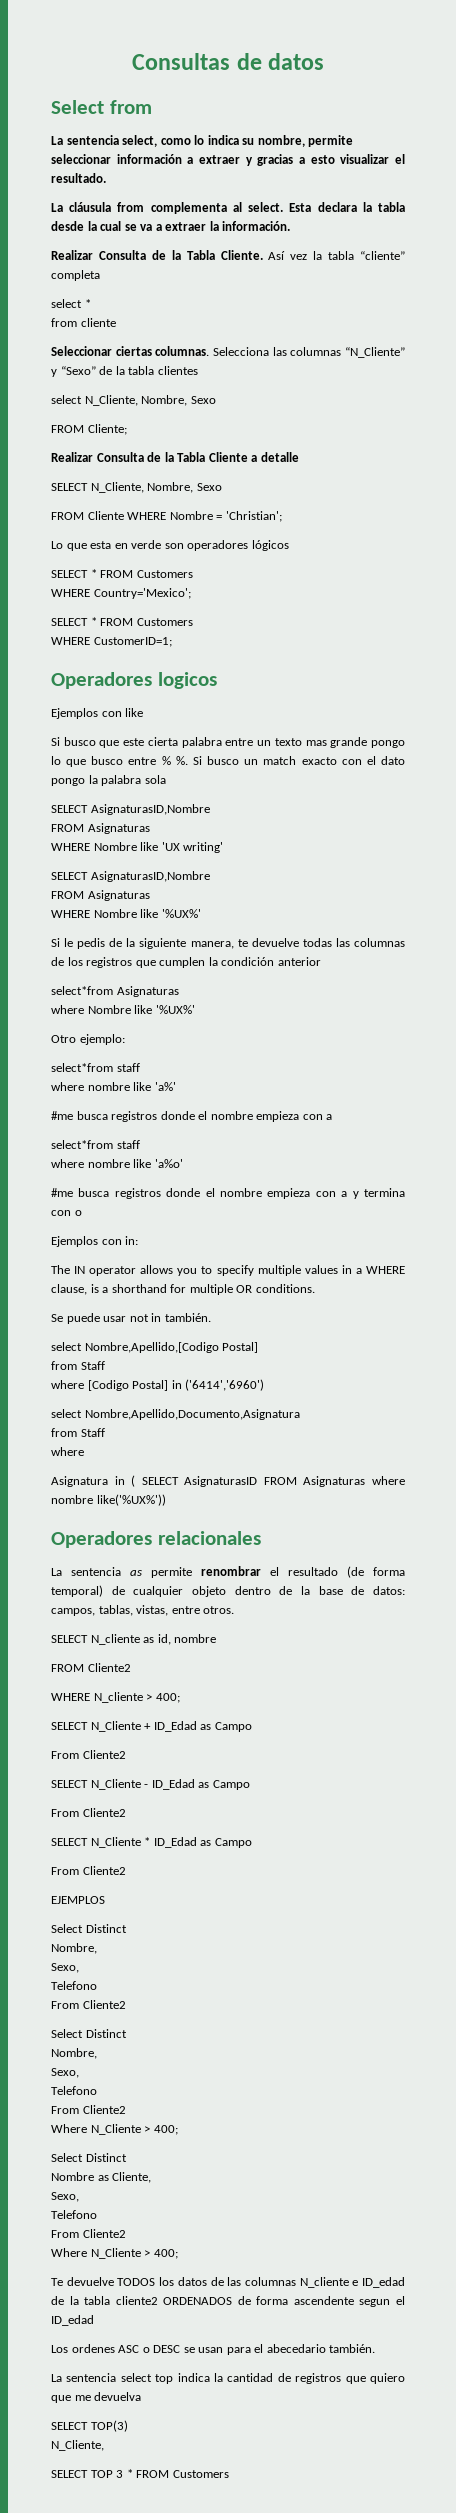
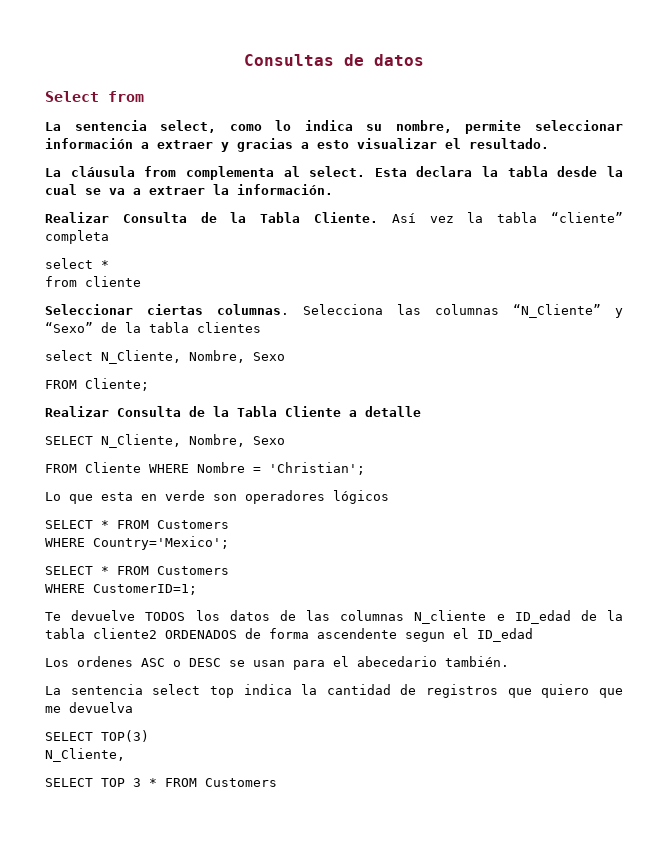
[51,672,217,689] [51,708,144,719] [51,737,405,748] [51,756,405,767] [51,775,166,786] [51,804,210,815] [51,823,150,834] [51,842,224,853] [51,871,210,882] [51,890,150,901] [51,909,201,918] [51,938,405,949] [51,957,321,968] [51,986,179,997] [51,1005,195,1014] [51,1034,125,1045] [51,1063,140,1072] [51,1082,176,1091] [51,1111,333,1122] [51,1140,140,1149] [51,1159,183,1168] [51,1188,405,1199] [51,1210,82,1216] [51,1236,139,1247] [51,1265,405,1276] [51,1284,315,1295] [51,1313,211,1324] [51,1342,259,1353] [51,1361,105,1370] [51,1379,265,1391] [51,1409,300,1420] [51,1428,105,1437] [51,1447,84,1456] [51,1475,405,1487] [51,1494,166,1506] [51,1531,261,1548] [51,1566,405,1578] [51,1585,406,1597] [51,1605,235,1616] [51,1634,217,1645] [51,1663,131,1672] [51,1692,180,1703] [51,1721,252,1732] [51,1750,126,1759] [51,1779,250,1790] [51,1808,126,1817] [51,1837,252,1848] [51,1866,126,1875] [51,1896,105,1904] [51,1924,127,1933] [51,1943,97,1954] [51,1963,79,1973] [51,1981,97,1990] [51,2000,126,2009] [51,2029,127,2038] [51,2048,97,2059] [51,2068,79,2078] [51,2086,97,2095] [51,2105,126,2114] [51,2124,178,2135] [51,2153,127,2162] [51,2172,152,2183] [51,2192,79,2202] [51,2210,97,2219] [51,2229,126,2238] [51,2248,178,2259] // Operadores logicos // Ejemplos con like // Si busco que este cierta palabra entre un texto mas grande pongo lo que busco entre % %. Si busco un match exacto con el dato pongo la palabra sola // SELECT AsignaturasID,Nombre // FROM Asignaturas // WHERE Nombre like 'UX writing' // SELECT AsignaturasID,Nombre // FROM Asignaturas // WHERE Nombre like '%UX%' // Si le pedis de la siguiente manera, te devuelve todas las columnas de los registros que cumplen la condición anterior // select*from Asignaturas // where Nombre like '%UX%' // Otro ejemplo: // select*from staff // where nombre like 'a%' // #me busca registros donde el nombre empieza con a // select*from staff // where nombre like 'a%o' // #me busca registros donde el nombre empieza con a y termina con o // Ejemplos con in: // The IN operator allows you to specify multiple values in a WHERE clause, is a shorthand for multiple OR conditions. // Se puede usar not in también. // select Nombre,Apellido,[Codigo Postal] // from Staff // where [Codigo Postal] in ('6414','6960') // select Nombre,Apellido,Documento,Asignatura // from Staff // where // Asignatura in ( SELECT AsignaturasID FROM Asignaturas where nombre like('%UX%')) // Operadores relacionales // La sentencia as permite renombrar el resultado (de forma temporal) de cualquier objeto dentro de la base de datos: campos, tablas, vistas, entre otros. // SELECT N_cliente as id, nombre // FROM Cliente2 // WHERE N_cliente > 400; // SELECT N_Cliente + ID_Edad as Campo // From Cliente2 // SELECT N_Cliente - ID_Edad as Campo // From Cliente2 // SELECT N_Cliente * ID_Edad as Campo // From Cliente2 // EJEMPLOS // Select Distinct // Nombre, // Sexo, // Telefono // From Cliente2 // Select Distinct // Nombre, // Sexo, // Telefono // From Cliente2 // Where N_Cliente > 400; // Select Distinct // Nombre as Cliente, // Sexo, // Telefono // From Cliente2 // Where N_Cliente > 400; -> (197, 589) none

